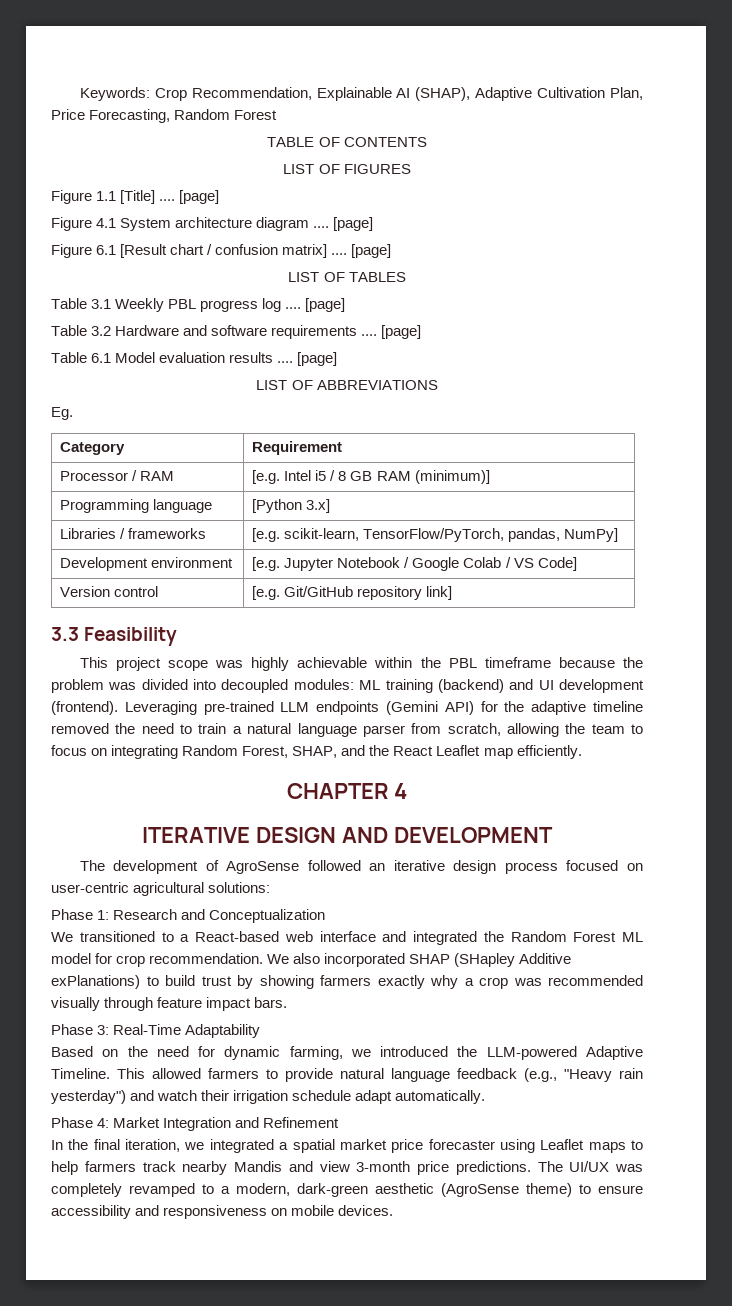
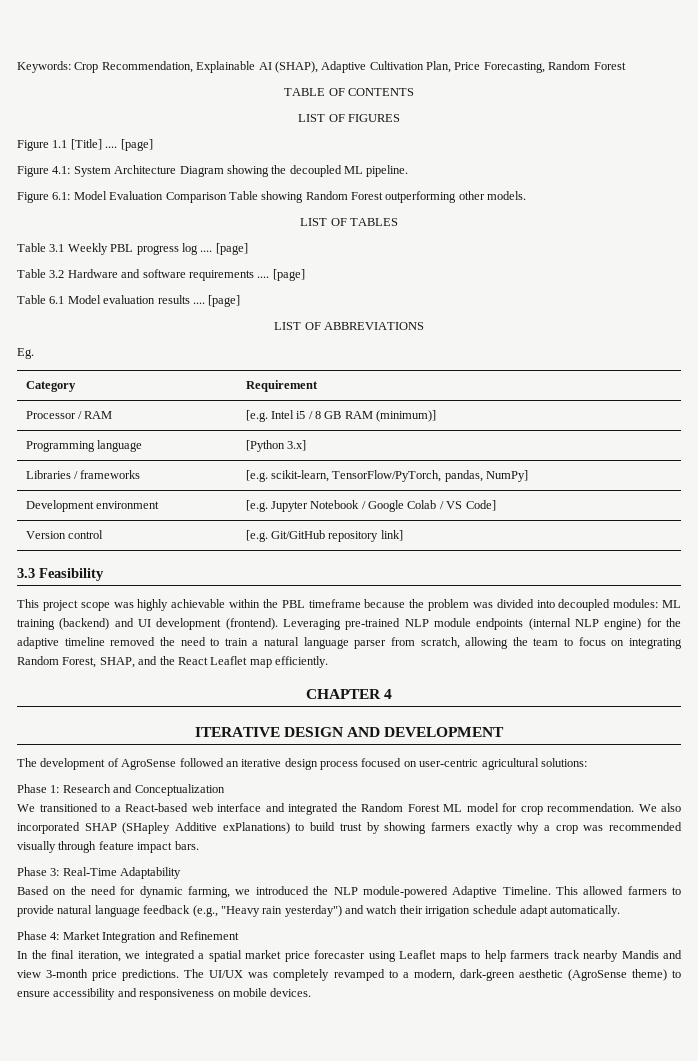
[96,217,374,231] [51,244,392,258] 4.1 System architecture diagram .... [page] // Figure 6.1 [Result chart / confusion matrix] .... [page] -> [52,165,409,177] [17,191,527,203] 4.1: System Architecture Diagram showing the decoupled ML pipeline. // Figure 6.1: Model Evaluation Comparison Table showing Random Forest outperforming other models.
[280,701,474,715] LLM endpoints (Gemini API) -> [404,618,642,630] NLP module endpoints (internal NLP engine)
[486,1046,577,1060] LLM-powered -> [333,886,448,898] NLP module-powered

